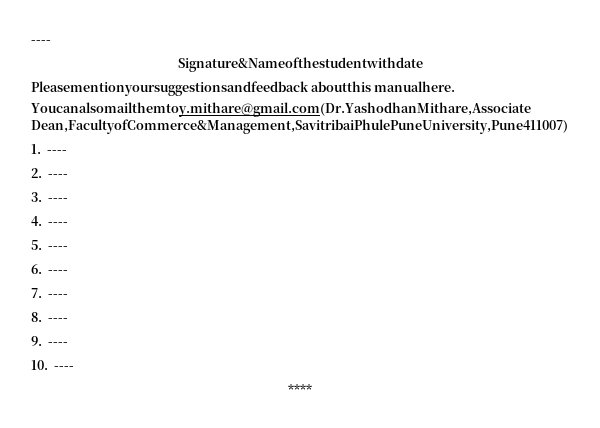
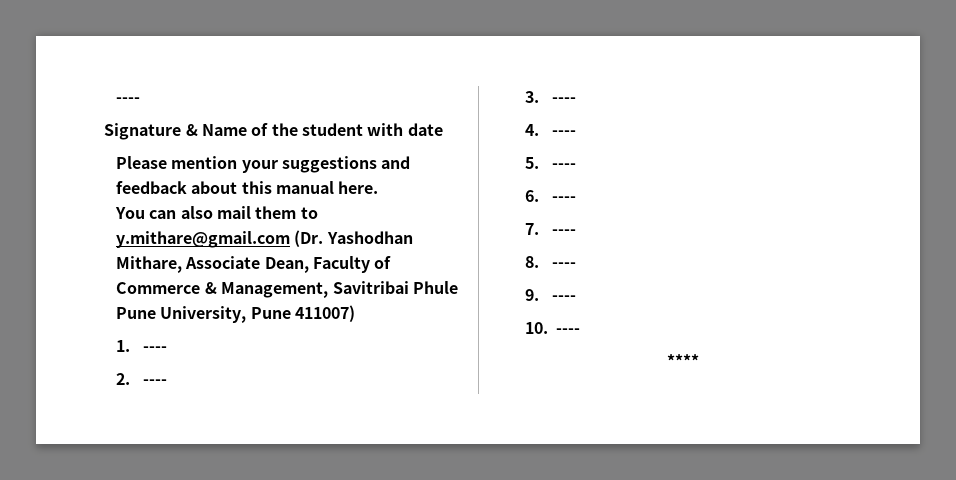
[30,40,51,44] [177,57,423,72] [30,81,456,96] [30,102,531,117] [30,119,568,134] ---- // Signature&Nameofthestudentwithdate // Pleasementionyoursuggestionsandfeedback aboutthis manualhere. // Youcanalsomailthemtoy.mithare@gmail.com(Dr.YashodhanMithare,Associate Dean,FacultyofCommerce&Management,SavitribaiPhulePuneUniversity,Pune411007) -> [116,97,141,103] [104,123,443,140] [116,156,411,173] [116,181,379,194] [115,206,318,219] [116,230,413,248] [116,256,392,273] [116,281,459,298] [116,305,356,323] ---- // Signature & Name of the student with date // Please mention your suggestions and feedback about this manual here. // You can also mail them to y.mithare@gmail.com (Dr. Yashodhan Mithare, Associate Dean, Faculty of Commerce & Management, Savitribai Phule Pune University, Pune 411007)

